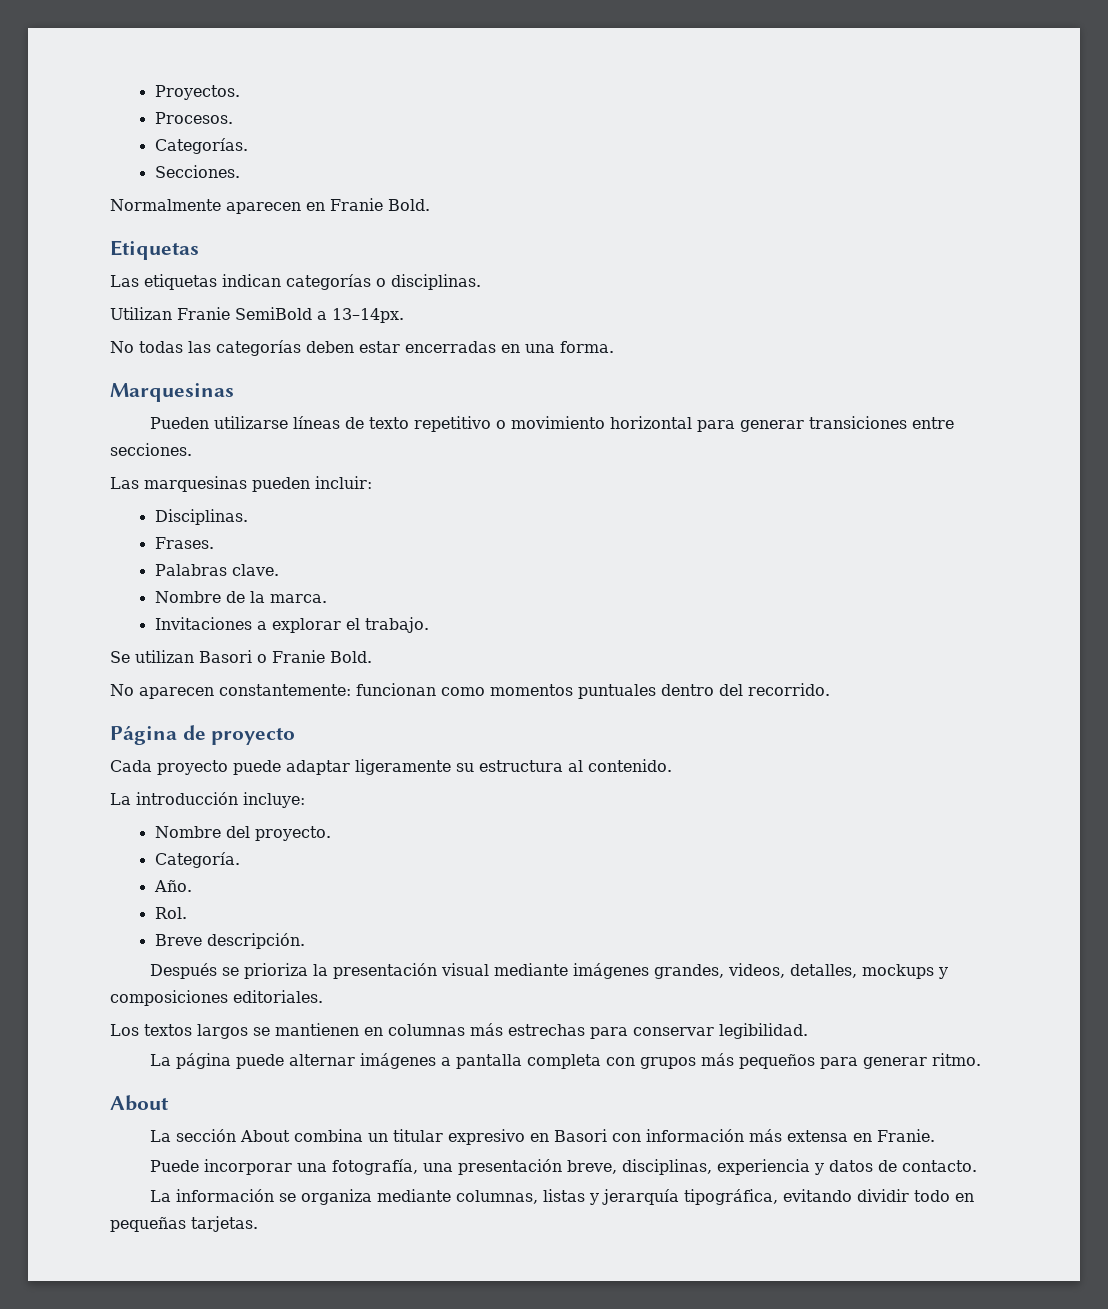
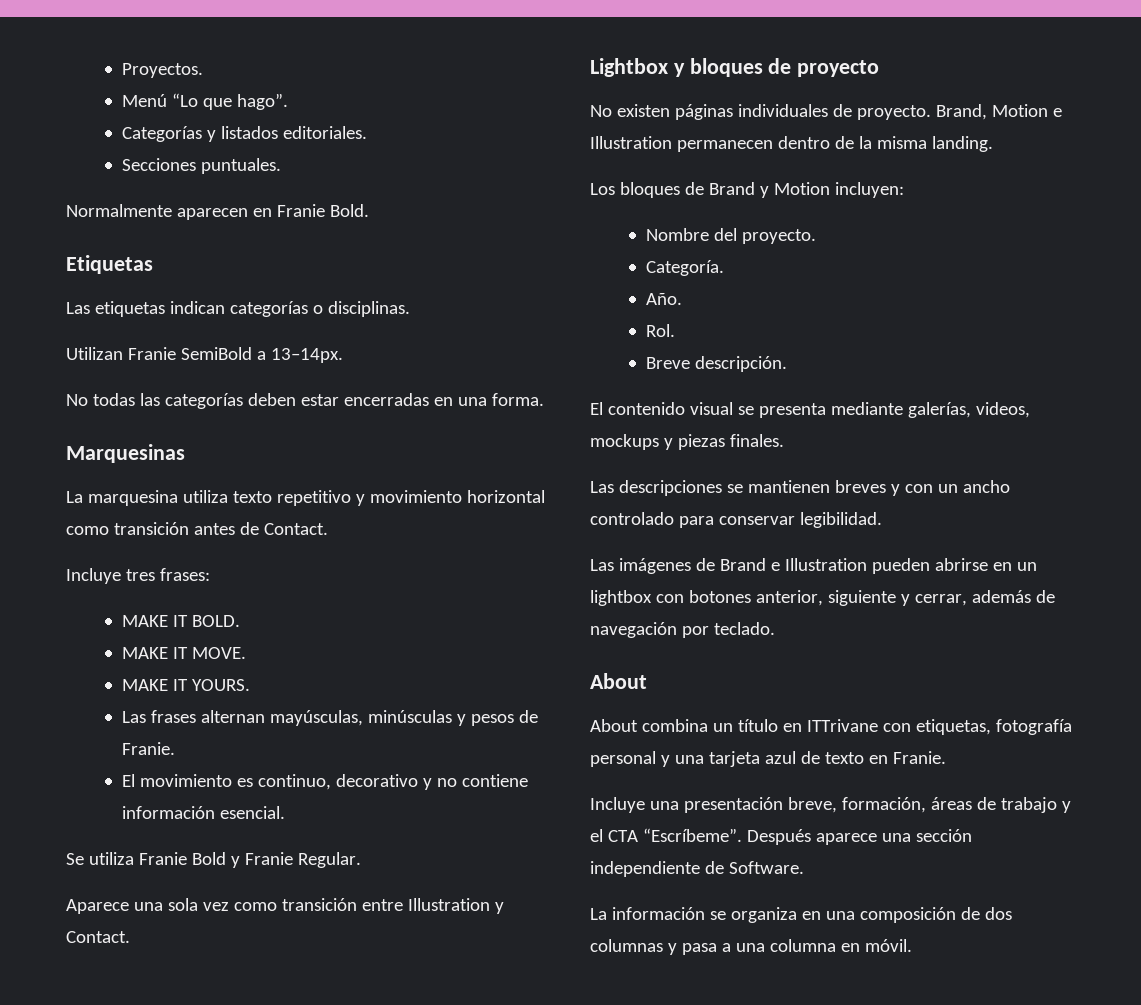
[154,112,233,124] [154,138,248,154] [154,165,240,178] Procesos. // Categorías. // Secciones. -> [121,93,288,110] [121,126,367,142] [121,158,281,174] Menú “Lo que hago”. // Categorías y listados editoriales. // Secciones puntuales.
[149,416,364,429] Pueden utilizarse líneas de -> [66,490,228,506] La marquesina utiliza
[495,420,506,429] o -> [355,494,365,506] y
[696,416,954,432] [110,443,192,456] [110,476,372,492] [154,509,248,525] [154,537,214,549] [154,564,279,576] [154,591,327,603] [154,617,429,633] [110,650,372,663] [110,683,830,699] [110,725,296,745] [110,759,672,775] [110,792,305,808] para generar transiciones entre secciones. // Las marquesinas pueden incluir: // Disciplinas. // Frases. // Palabras clave. // Nombre de la marca. // Invitaciones a explorar el trabajo. // Se utilizan Basori o Franie Bold. // No aparecen constantemente: funcionan como momentos puntuales dentro del recorrido. // Página de proyecto // Cada proyecto puede adaptar ligeramente su estructura al contenido. // La introducción incluye: -> [66,522,328,535] [66,568,210,584] [121,615,240,627] [121,647,246,659] [121,679,250,691] [121,710,538,726] [121,742,175,755] [121,774,528,790] [121,806,285,819] [66,852,361,868] [66,898,504,914] [66,931,130,943] [590,58,880,77] [590,104,1062,120] [590,136,993,152] [590,182,904,198] como transición antes de Contact. // Incluye tres frases: // MAKE IT BOLD. // MAKE IT MOVE. // MAKE IT YOURS. // Las frases alternan mayúsculas, minúsculas y pesos de Franie. // El movimiento es continuo, decorativo y no contiene información esencial. // Se utiliza Franie Bold y Franie Regular. // Aparece una sola vez como transición entre Illustration y Contact. // Lightbox y bloques de proyecto // No existen páginas individuales de proyecto. Brand, Motion e Illustration permanecen dentro de la misma landing. // Los bloques de Brand y Motion incluyen:
[149,963,948,979] [110,990,323,1006] [110,1023,808,1039] [149,1053,981,1069] Después se prioriza la presentación visual mediante imágenes grandes, videos, detalles, mockups y composiciones editoriales. // Los textos largos se mantienen en columnas más estrechas para conservar legibilidad. // La página puede alternar imágenes a pantalla completa con grupos más pequeños para generar ritmo. -> [590,402,1030,418] [590,434,784,450] [590,480,1010,496] [590,512,882,528] [590,558,1037,574] [590,590,1055,606] [590,622,775,638] El contenido visual se presenta mediante galerías, videos, mockups y piezas finales. // Las descripciones se mantienen breves y con un ancho controlado para conservar legibilidad. // Las imágenes de Brand e Illustration pueden abrirse en un lightbox con botones anterior, siguiente y cerrar, además de navegación por teclado.
[149,1129,236,1142] La sección -> (647, 681) none
[392,1129,935,1145] [149,1159,977,1175] [149,1189,974,1205] [110,1216,258,1232] titular expresivo en Basori con información más extensa en Franie. // Puede incorporar una fotografía, una presentación breve, disciplinas, experiencia y datos de contacto. // La información se organiza mediante columnas, listas y jerarquía tipográfica, evitando dividir todo en pequeñas tarjetas. -> [737,719,1072,735] [590,751,946,767] [590,797,1071,813] [590,828,972,845] [590,861,804,877] [590,907,1012,923] [590,939,912,955] título en ITTrivane con etiquetas, fotografía personal y una tarjeta azul de texto en Franie. // Incluye una presentación breve, formación, áreas de trabajo y el CTA “Escríbeme”. Después aparece una sección independiente de Software. // La información se organiza en una composición de dos columnas y pasa a una columna en móvil.

